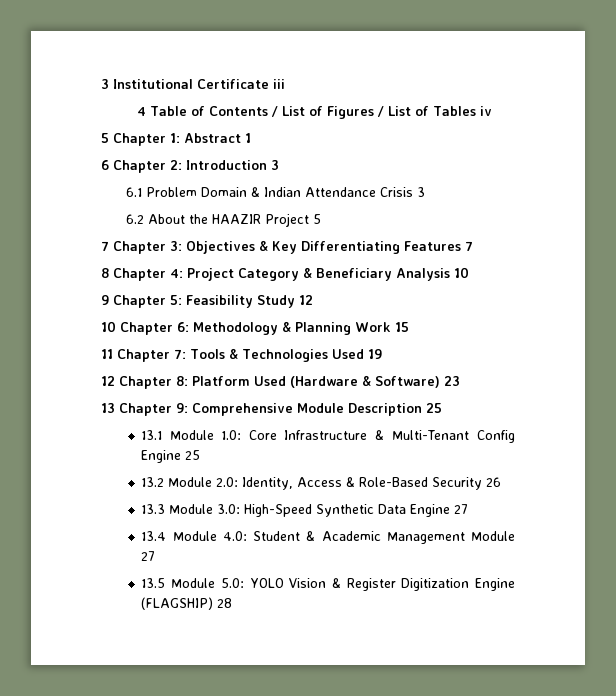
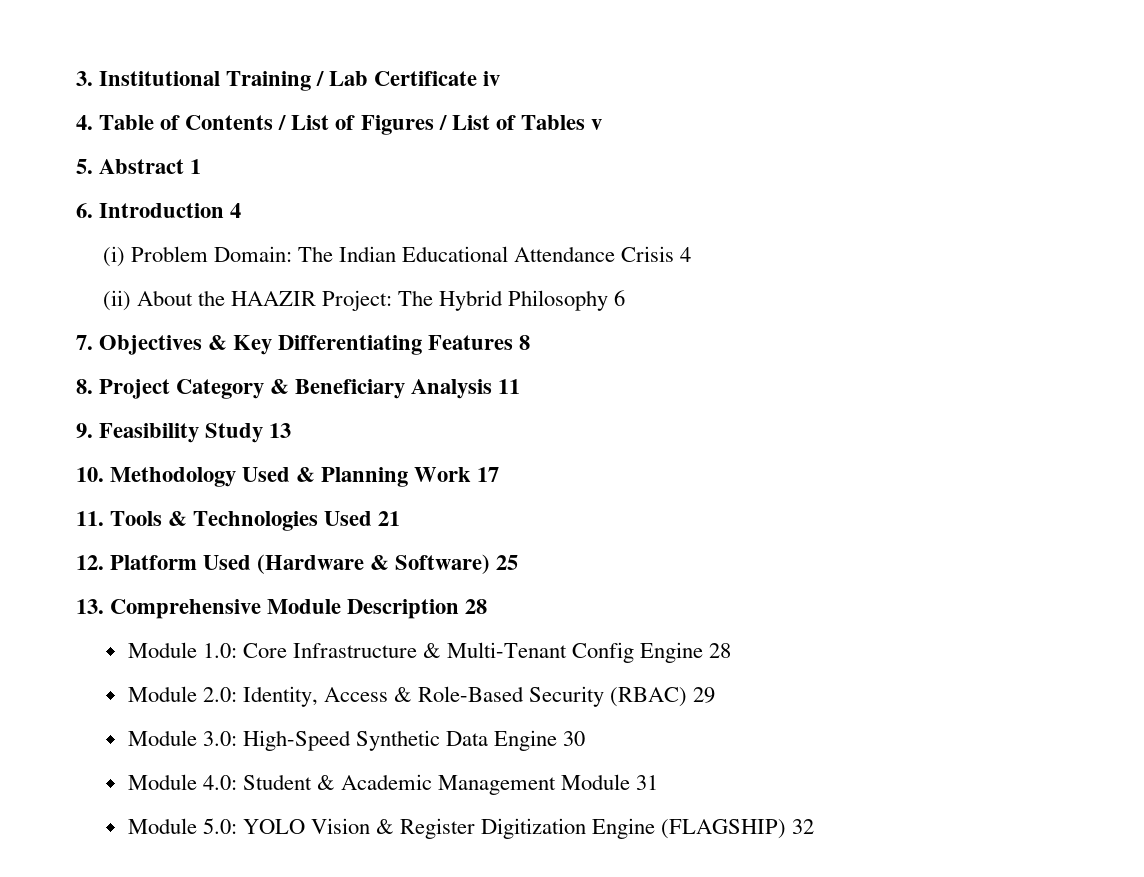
[101,79,285,89] [136,107,146,116] 3 Institutional Certificate iii // 4 -> [76,71,501,91] [76,115,93,130] 3. Institutional Training / Lab Certificate iv // 4.
[479,106,492,116] [101,133,251,146] [101,160,279,173] [126,187,426,197] [126,213,322,227] [101,241,182,254] iv // 5 Chapter 1: Abstract 1 // 6 Chapter 2: Introduction 3 // 6.1 Problem Domain & Indian Attendance Crisis 3 // 6.2 About the HAAZIR Project 5 // 7 Chapter 3: -> [590,119,602,130] [76,159,202,174] [76,203,242,218] [102,246,692,267] [102,290,626,311] [76,335,93,350] v // 5. Abstract 1 // 6. Introduction 4 // (i) Problem Domain: The Indian Educational Attendance Crisis 4 // (ii) About the HAAZIR Project: The Hybrid Philosophy 6 // 7.
[465,241,473,251] [101,268,183,281] 7 // 8 Chapter 4: -> [519,335,531,350] [76,379,93,394] 8 // 8.
[454,267,469,278] [101,295,313,308] [101,321,409,335] [101,348,382,362] [101,376,188,389] 10 // 9 Chapter 5: Feasibility Study 12 // 10 Chapter 6: Methodology & Planning Work 15 // 11 Chapter 7: Tools & Technologies Used 19 // 12 Chapter 8: -> [498,379,521,394] [76,423,292,443] [76,467,500,487] [76,511,401,531] [76,555,104,570] 11 // 9. Feasibility Study 13 // 10. Methodology Used & Planning Work 17 // 11. Tools & Technologies Used 21 // 12.
[444,376,460,386] [101,403,188,416] 23 // 13 Chapter 9: -> [496,555,519,570] [76,599,104,614] 25 // 13.
[426,403,442,413] [141,430,163,440] 25 // 13.1 -> [465,599,488,614] 28 //
[185,450,201,460] [141,477,165,487] 25 // 13.2 -> [709,643,732,658] 28 //
[486,477,502,487] [141,504,166,514] 26 // 13.3 -> [610,687,716,707] (RBAC) 29 //
[454,504,469,514] [141,531,167,541] 27 // 13.4 -> [563,731,586,746] 30 //
[141,551,156,561] [141,578,166,588] 27 // 13.5 -> [636,775,659,790] 31 //
[217,598,233,608] 28 -> [792,819,815,834] 32

